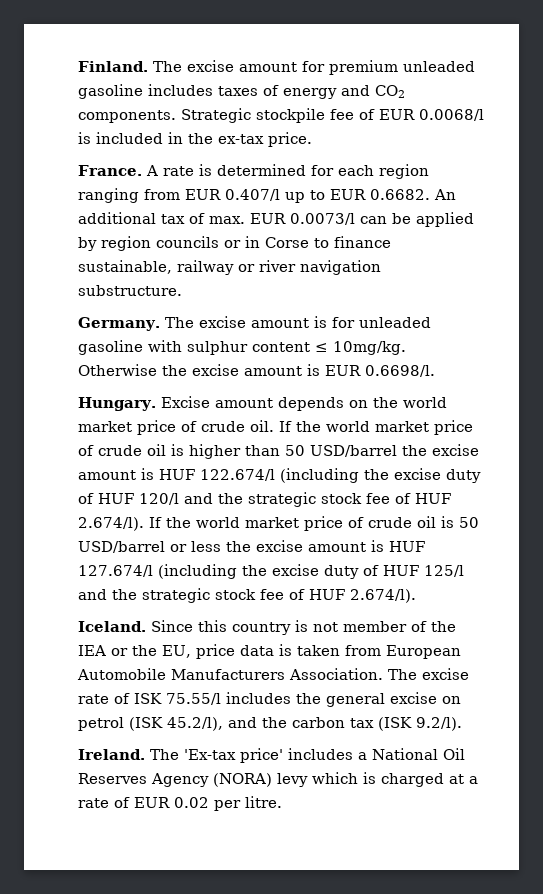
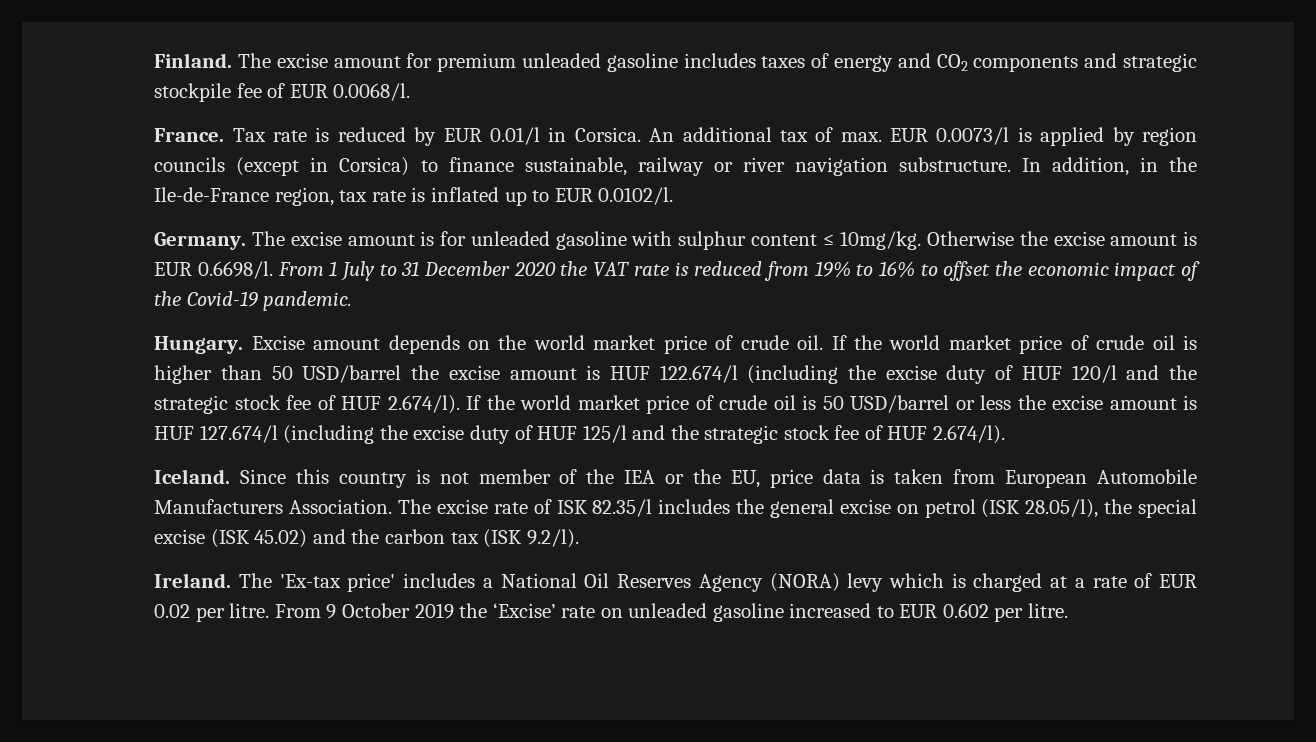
[78,108,252,123] components. Strategic -> [973,53,1198,72] components and strategic
[419,109,485,121] [78,132,313,147] 0.0068/l is included in the ex-tax price. -> [333,83,411,101] 0.0068/l.
[146,164,430,179] [78,188,431,203] A rate is determined for each region ranging from EUR 0.407/l up to EUR 0.6682. -> [232,127,641,146] Tax rate is reduced by EUR 0.01/l in Corsica.
[360,213,412,224] can be -> [1017,127,1032,142] is
[224,236,310,248] or in Corse -> [236,157,410,176] (except in Corsica)
(183, 290) none -> [1021,157,1197,176] [154,187,674,206] In addition, in the Ile-de-France region, tax rate is inflated up to EUR 0.0102/l.
(436, 371) none -> [277,261,1201,281] [154,291,353,311] From 1 July to 31 December 2020 the VAT rate is reduced from 19% to 16% to offset the economic impact of the Covid-19 pandemic.
[166,693,222,705] 75.55/l -> [592,499,653,517] 82.35/l
[167,717,224,731] 45.2/l), -> [1025,499,1198,518] [154,529,308,548] 28.05/l), the special excise (ISK 45.02)
(283, 802) none -> [274,603,1068,622] From 9 October 2019 the ‘Excise’ rate on unleaded gasoline increased to EUR 0.602 per litre.

